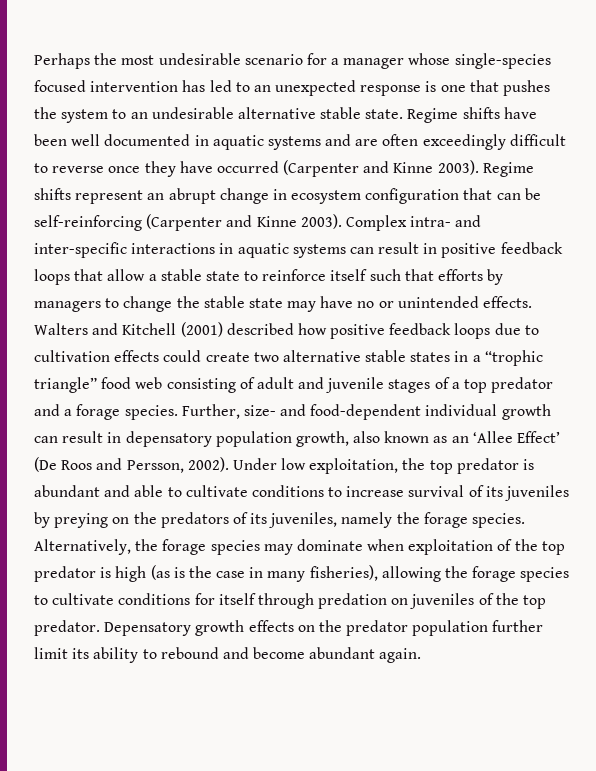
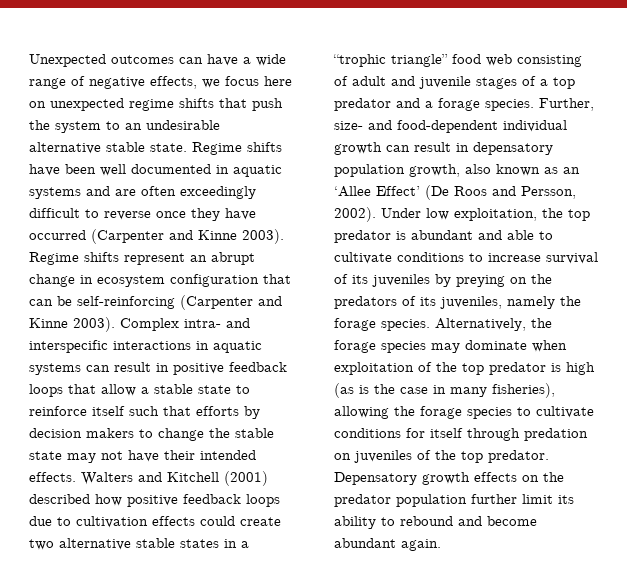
[34,53,551,69] [34,80,551,96] Perhaps the most undesirable scenario for a manager whose single-species focused intervention has led to an unexpected response is one that pushes -> [29,54,286,67] [29,76,292,89] [29,98,283,111] Unexpected outcomes can have a wide range of negative effects, we focus here on unexpected regime shifts that push
[34,242,127,258] inter-specific -> [29,340,108,353] interspecific
[34,301,101,312] managers -> [29,428,134,438] decision makers
[320,296,479,308] have no or unintended -> [101,450,256,462] not have their intended

